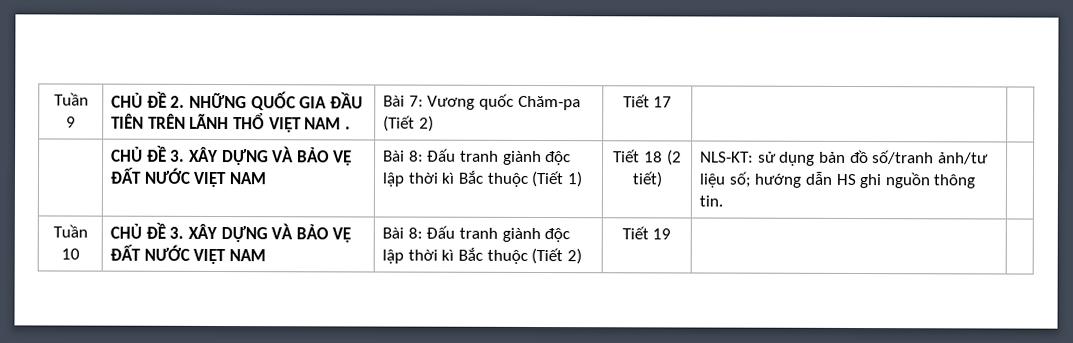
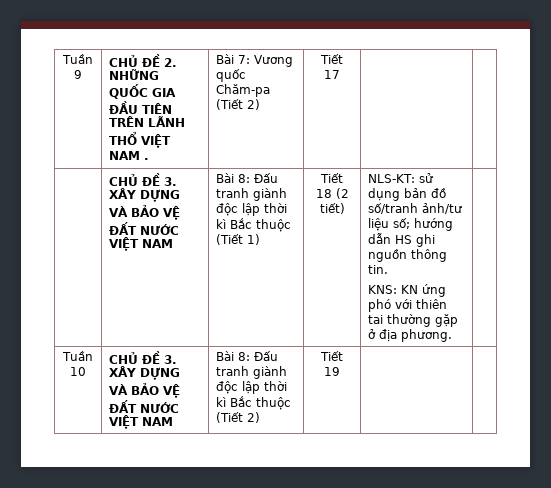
(724, 201) none -> [368,284,447,297] [368,299,448,312] [368,314,459,327] [368,329,453,342] // KNS: KN ứng phó với thiên tai thường gặp ở địa phương.

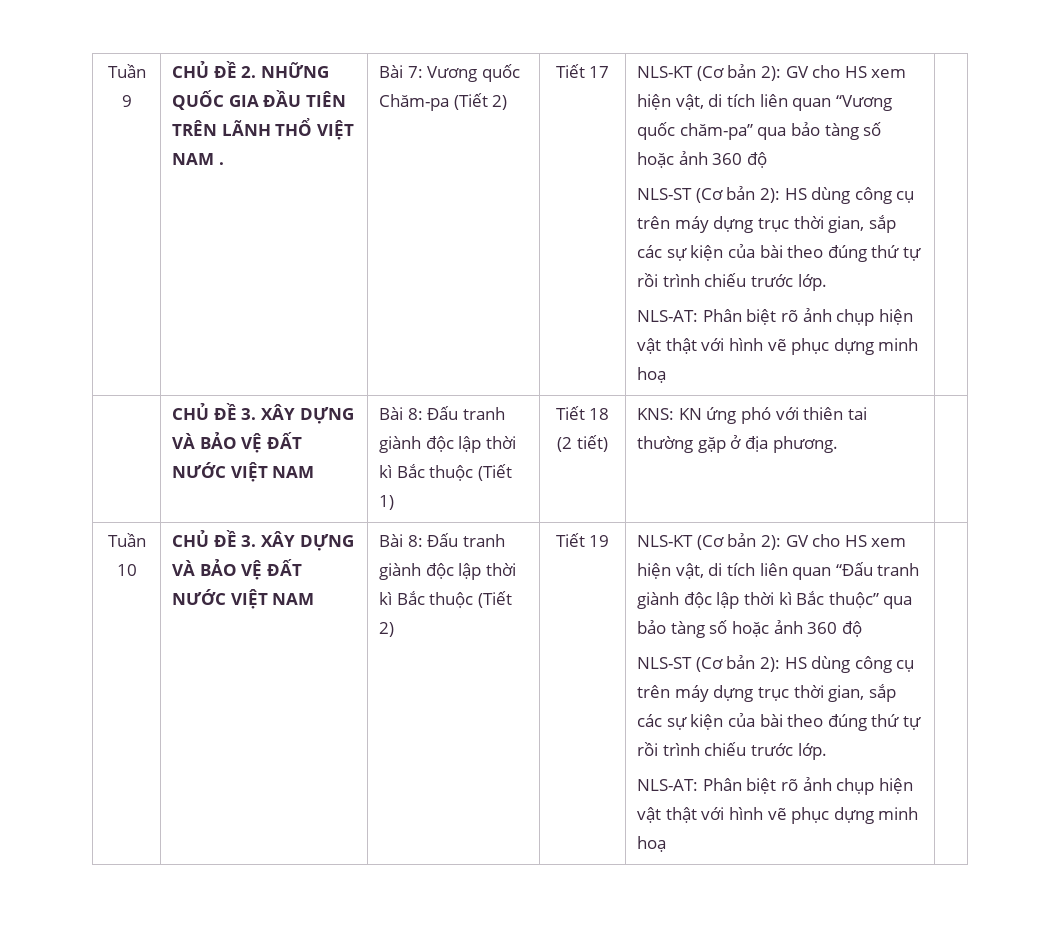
(340, 74) none -> [637,64,907,81] [637,94,892,111] [637,122,882,140] [637,151,768,168] [637,186,915,204] [637,215,896,233] [637,244,921,262] [637,273,827,291] [637,308,913,326] [637,338,919,355] [637,367,667,383] NLS-KT (Cơ bản 2): GV cho HS xem hiện vật, di tích liên quan “Vương quốc chăm-pa” qua bảo tàng số hoặc ảnh 360 độ // NLS-ST (Cơ bản 2): HS dùng công cụ trên máy dựng trục thời gian, sắp các sự kiện của bài theo đúng thứ tự rồi trình chiếu trước lớp. // NLS-AT: Phân biệt rõ ảnh chụp hiện vật thật với hình vẽ phục dựng minh hoạ
[368,173,435,183] [368,188,447,201] [368,203,464,214] [368,218,454,231] [368,233,436,247] [368,249,448,262] [368,265,389,274] NLS-KT: sử dụng bản đồ số/tranh ảnh/tư liệu số; hướng dẫn HS ghi nguồn thông tin. // -> (608, 443) none
(340, 371) none -> [637,533,907,550] [637,562,920,580] [637,591,913,609] [637,620,862,638] [637,655,915,673] [637,684,896,702] [637,713,921,731] [637,742,827,760] [637,777,913,795] [637,807,919,824] [637,836,667,852] NLS-KT (Cơ bản 2): GV cho HS xem hiện vật, di tích liên quan “Đấu tranh giành độc lập thời kì Bắc thuộc” qua bảo tàng số hoặc ảnh 360 độ // NLS-ST (Cơ bản 2): HS dùng công cụ trên máy dựng trục thời gian, sắp các sự kiện của bài theo đúng thứ tự rồi trình chiếu trước lớp. // NLS-AT: Phân biệt rõ ảnh chụp hiện vật thật với hình vẽ phục dựng minh hoạ

